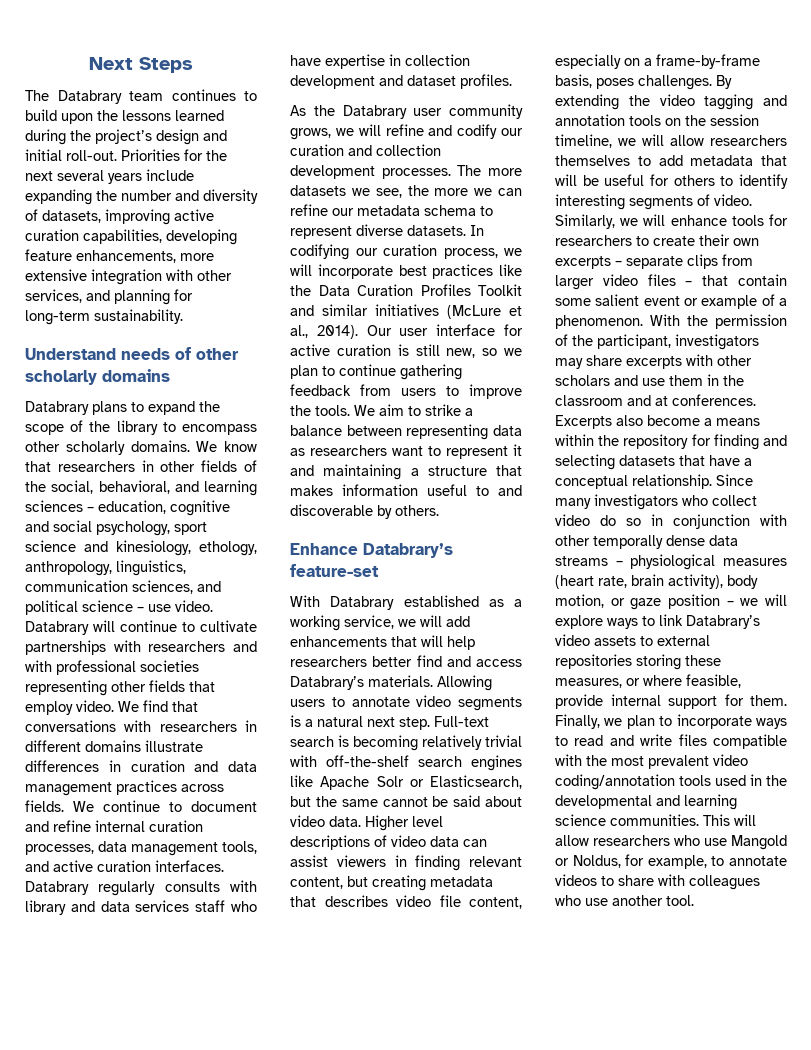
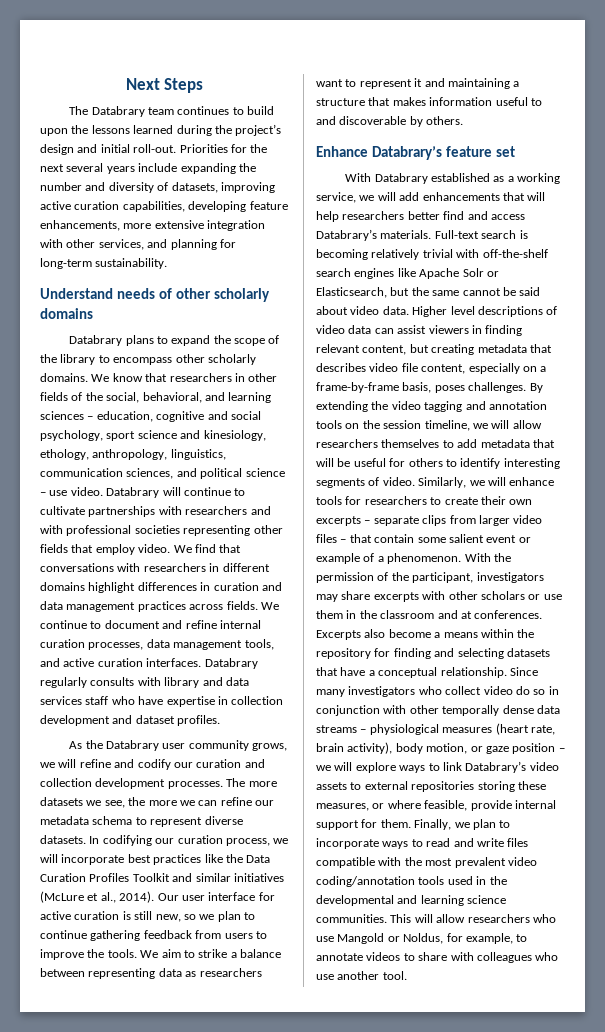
[145,740,203,752] illustrate -> [88,582,136,593] highlight
[290,564,379,577] feature-set -> [445,146,515,157] feature set
[437,675,492,691] [290,695,522,711] [290,715,430,730] Allowing users to annotate video segments is a natural next step. -> (432, 234) none
[614,375,638,386] and -> [528,594,541,600] or

